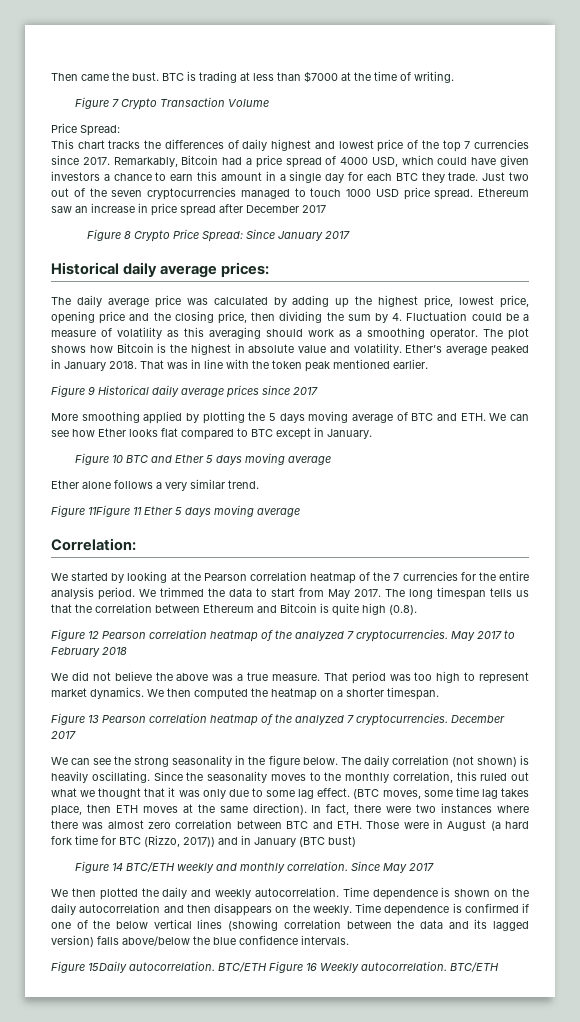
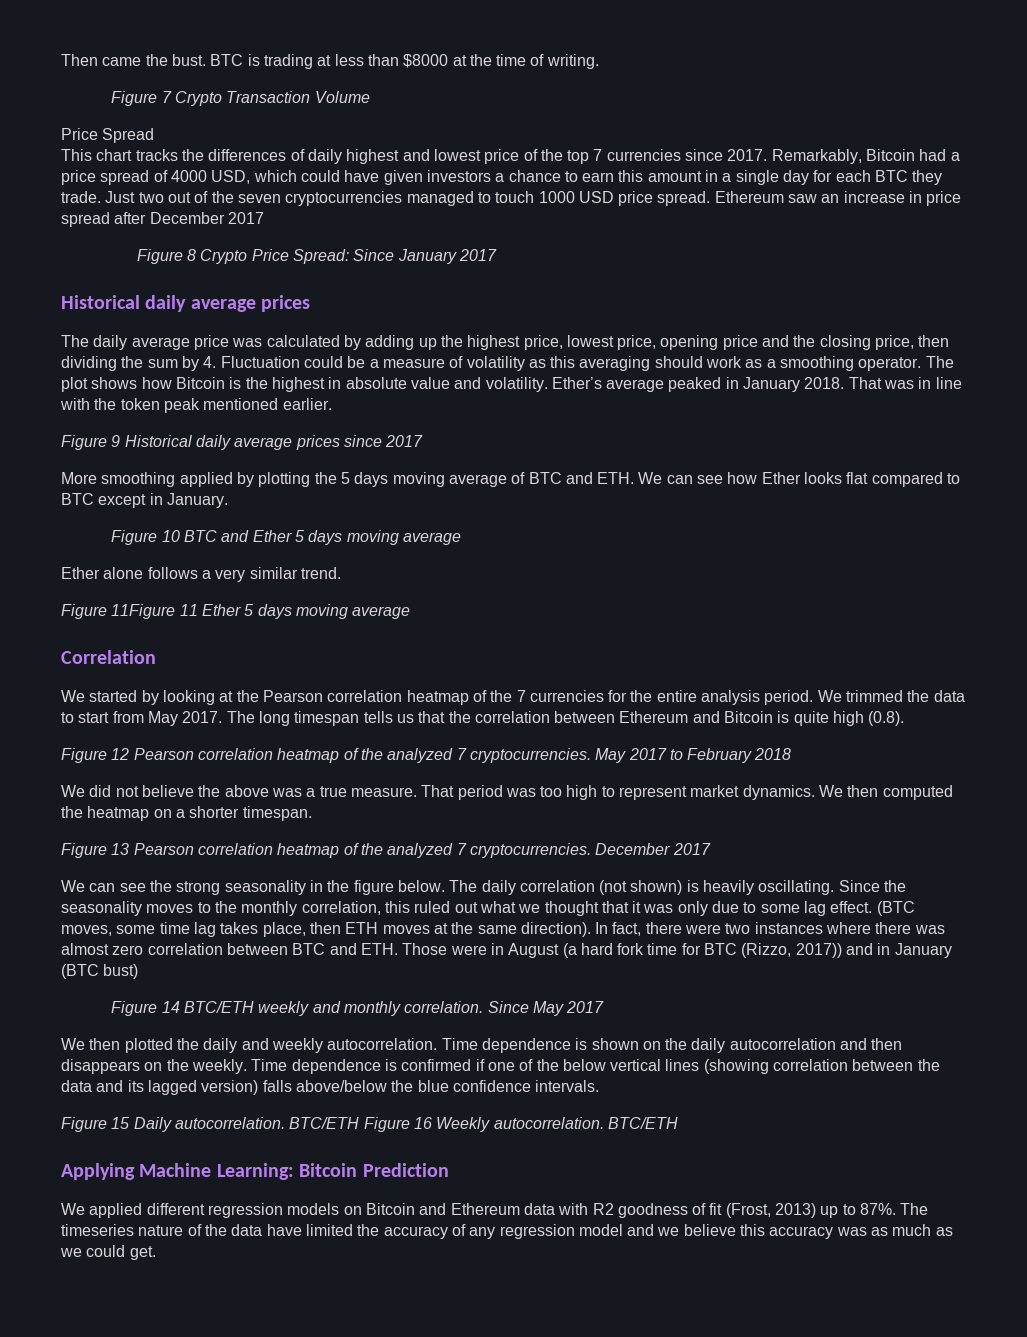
[304,71,338,83] $7000 -> [403,54,449,68] $8000
[80,125,120,136] Spread: -> [102,128,155,143] Spread
[221,262,270,277] prices: -> [261,295,311,312] prices
[51,538,136,551] Correlation: -> [61,650,156,664] Correlation
[88,961,127,973] 15Daily -> [111,1117,172,1132] 15 Daily
(499, 967) none -> [61,1163,449,1180] [61,1203,929,1218] [61,1224,953,1239] [60,1245,156,1260] // Applying Machine Learning: Bitcoin Prediction // We applied different regression models on Bitcoin and Ethereum data with R2 goodness of fit (Frost, 2013) up to 87%. The timeseries nature of the data have limited the accuracy of any regression model and we believe this accuracy was as much as we could get.

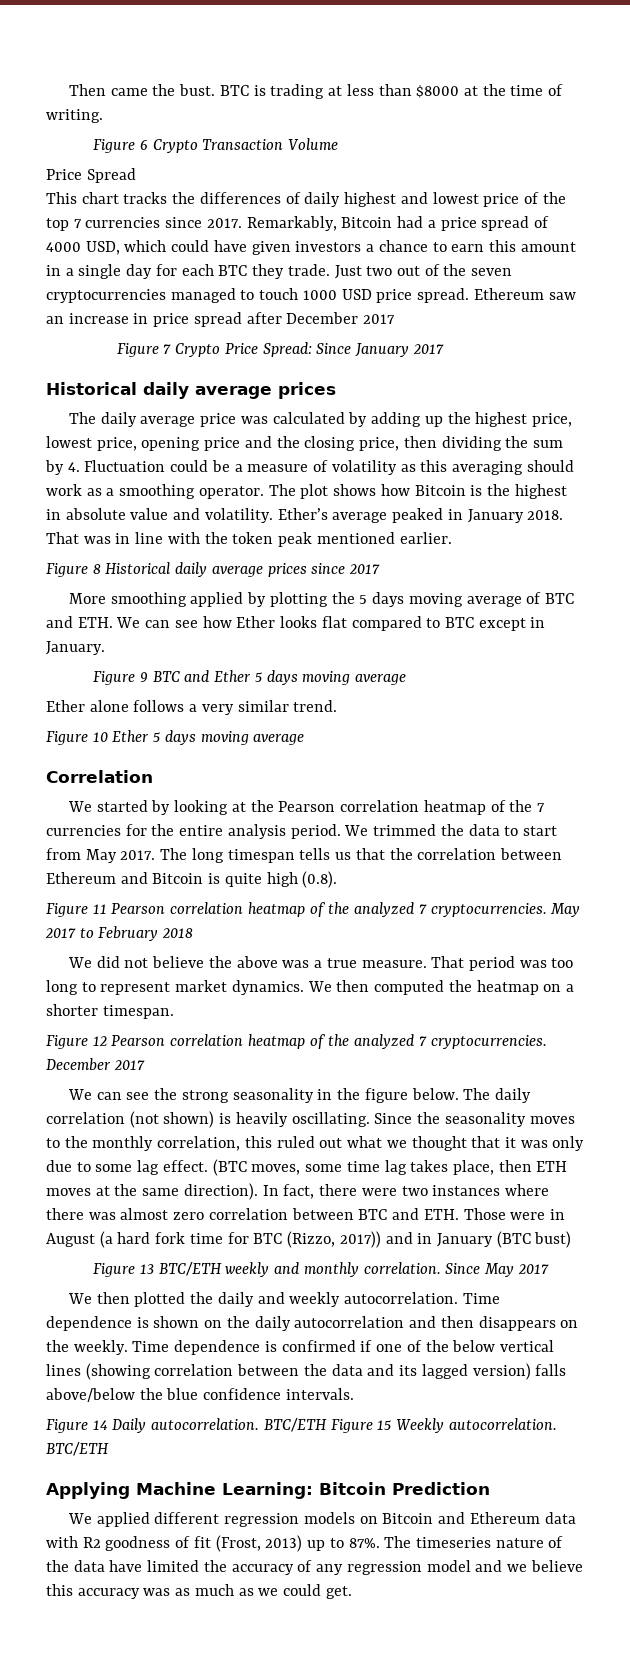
[161,91,172,103] 7 -> [139,140,148,150] 6
[186,249,196,261] 8 -> [163,344,172,354] 7
[111,435,121,447] 9 -> [92,564,101,574] 8
[161,530,180,542] 10 -> [139,672,148,682] 9
[111,604,198,619] 11Figure 11 -> [92,732,108,742] 10
[111,748,130,760] 12 -> [92,904,107,914] 11
[566,785,598,800] high -> [46,980,78,995] long
[111,843,130,855] 13 -> [92,1036,107,1047] 12
[161,1001,180,1013] 14 -> [139,1264,154,1274] 13
[111,1117,130,1129] 15 -> [92,1420,108,1430] 14
[413,1117,432,1129] 16 -> [377,1420,392,1430] 15

